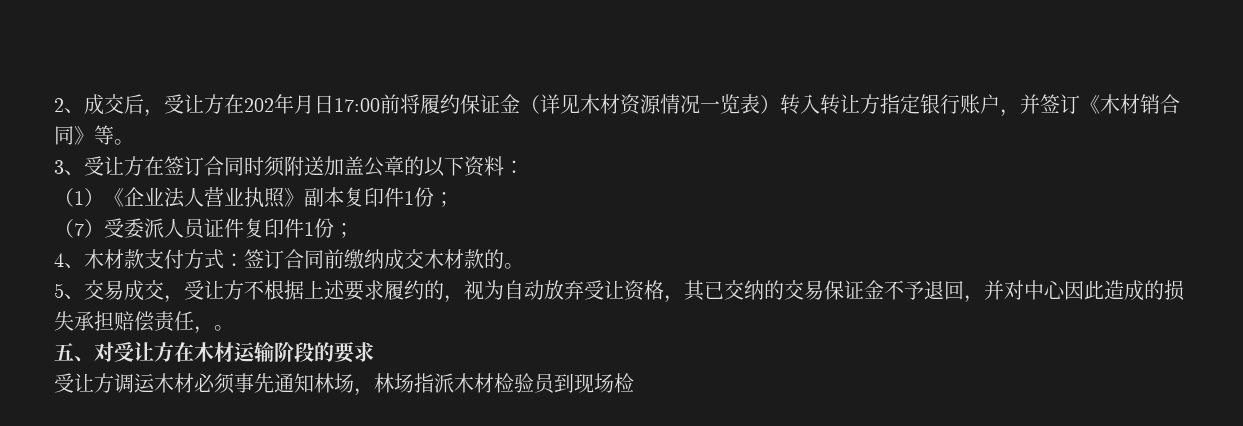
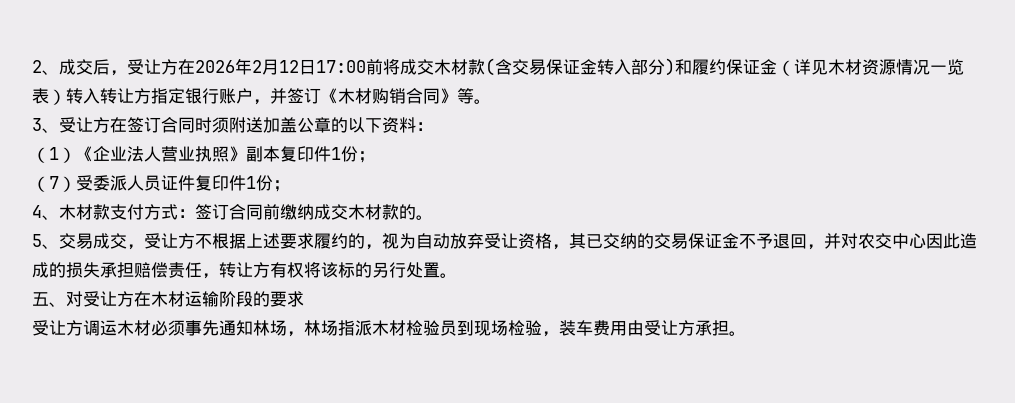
[244,94,420,114] 202年月日17:00前将 -> [195,58,692,76] 2026年2月12日17:00前将成交木材款(含交易保证金转入部分)和
(1140, 104) none -> [372,88,389,104] 购
(1024, 290) none -> [858,233,892,249] 农交
(214, 330) none -> [219,262,440,278] 转让方有权将该标的另行处置
(634, 383) none -> [525,320,746,337] 验，装车费用由受让方承担。

